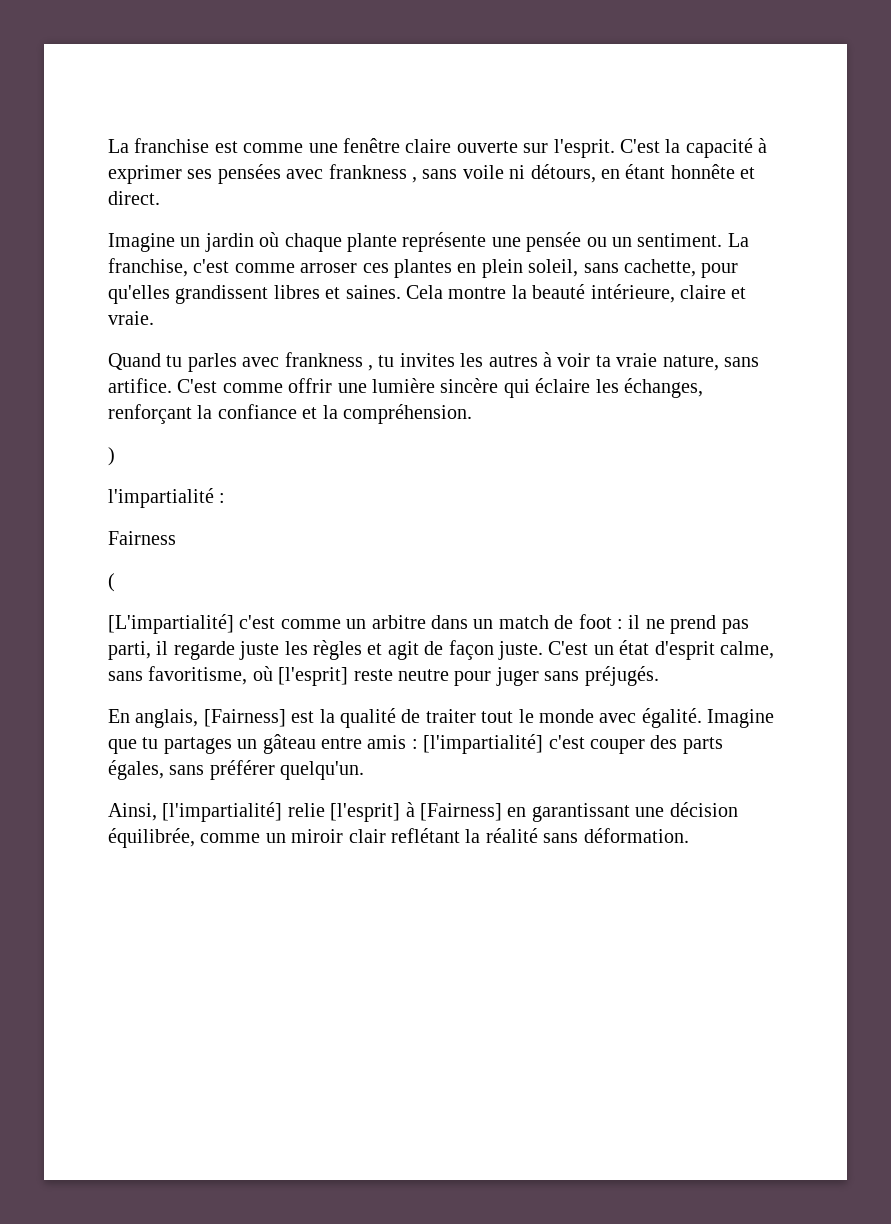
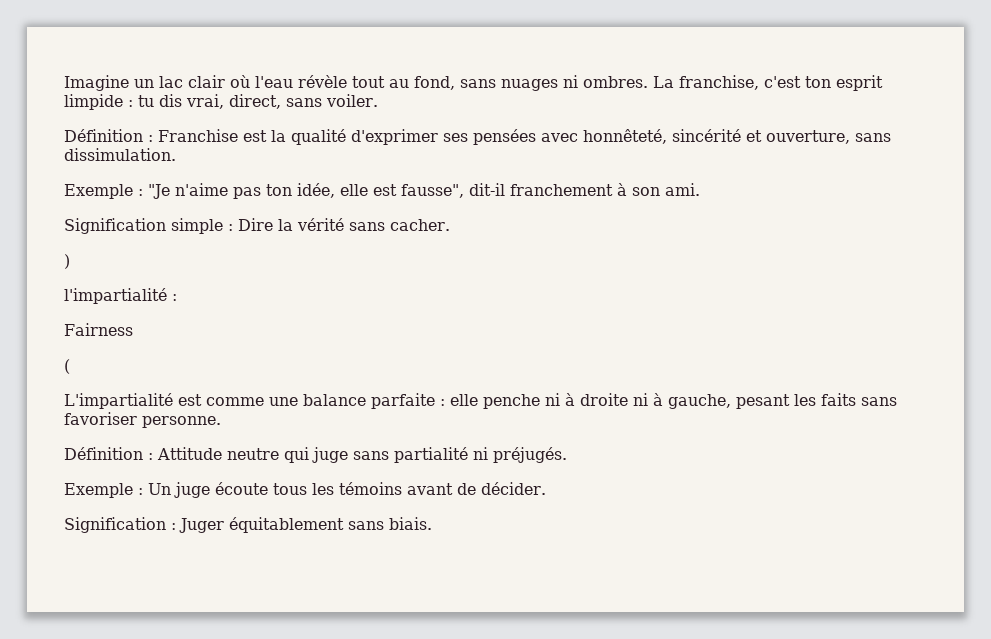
[108,138,768,158] [108,164,756,184] [108,191,160,205] [108,232,749,252] [108,258,739,278] [108,284,747,304] [108,311,154,325] [108,352,759,372] [108,378,703,398] [108,404,472,424] La franchise est comme une fenêtre claire ouverte sur l'esprit. C'est la capacité à exprimer ses pensées avec frankness , sans voile ni détours, en étant honnête et direct. // Imagine un jardin où chaque plante représente une pensée ou un sentiment. La franchise, c'est comme arroser ces plantes en plein soleil, sans cachette, pour qu'elles grandissent libres et saines. Cela montre la beauté intérieure, claire et vraie. // Quand tu parles avec frankness , tu invites les autres à voir ta vraie nature, sans artifice. C'est comme offrir une lumière sincère qui éclaire les échanges, renforçant la confiance et la compréhension. -> [64,75,883,91] [64,94,378,110] [64,129,891,145] [64,148,176,161] [64,183,700,199] [64,218,450,234] Imagine un lac clair où l'eau révèle tout au fond, sans nuages ni ombres. La franchise, c'est ton esprit limpide : tu dis vrai, direct, sans voiler. // Définition : Franchise est la qualité d'exprimer ses pensées avec honnêteté, sincérité et ouverture, sans dissimulation. // Exemple : "Je n'aime pas ton idée, elle est fausse", dit-il franchement à son ami. // Signification simple : Dire la vérité sans cacher.
[108,614,749,634] [108,640,774,660] [108,666,659,686] [108,708,775,728] [108,734,723,754] [108,760,365,780] [108,802,738,822] [108,828,689,848] [L'impartialité] c'est comme un arbitre dans un match de foot : il ne prend pas parti, il regarde juste les règles et agit de façon juste. C'est un état d'esprit calme, sans favoritisme, où [l'esprit] reste neutre pour juger sans préjugés. // En anglais, [Fairness] est la qualité de traiter tout le monde avec égalité. Imagine que tu partages un gâteau entre amis : [l'impartialité] c'est couper des parts égales, sans préférer quelqu'un. // Ainsi, [l'impartialité] relie [l'esprit] à [Fairness] en garantissant une décision équilibrée, comme un miroir clair reflétant la réalité sans déformation. -> [64,393,897,409] [64,412,221,428] [64,447,567,463] [64,482,546,498] [64,517,432,533] L'impartialité est comme une balance parfaite : elle penche ni à droite ni à gauche, pesant les faits sans favoriser personne. // Définition : Attitude neutre qui juge sans partialité ni préjugés. // Exemple : Un juge écoute tous les témoins avant de décider. // Signification : Juger équitablement sans biais.

